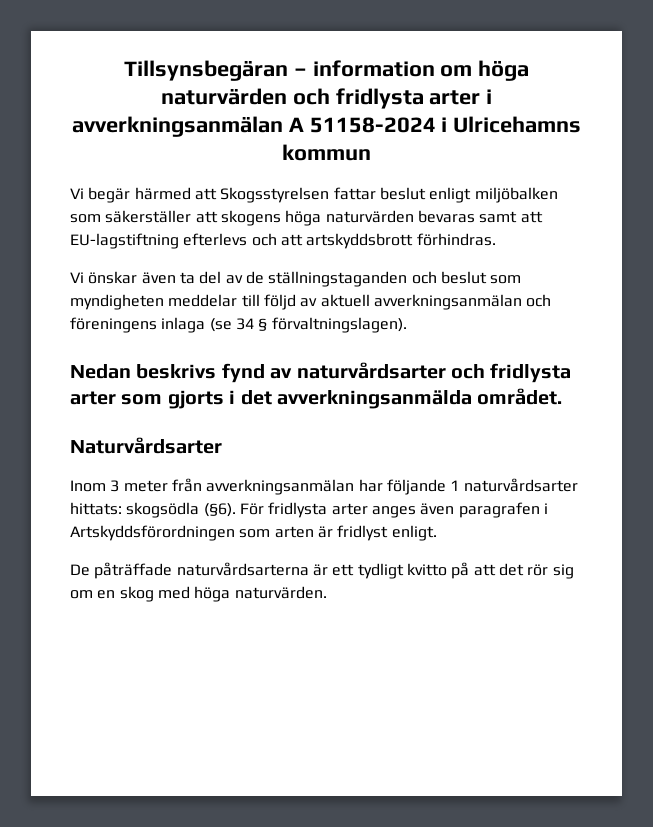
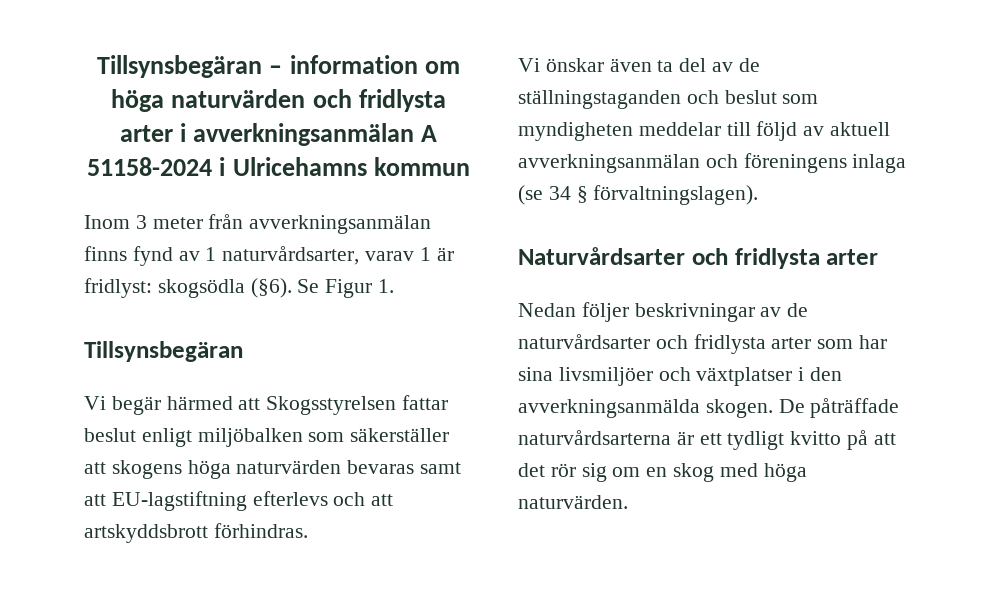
(371, 152) none -> [84,214,432,234] [84,246,454,266] [84,278,395,298] [84,341,243,362] // Inom 3 meter från avverkningsanmälan finns fynd av 1 naturvårdsarter, varav 1 är fridlyst: skogsödla (§6). Se Figur 1. // Tillsynsbegäran
[70,363,293,383] Nedan beskrivs fynd av -> [518,247,879,269] [518,302,809,322] Naturvårdsarter och fridlysta arter // Nedan följer beskrivningar av de
[167,388,563,409] [70,437,222,454] [70,478,578,495] [70,502,548,518] [70,525,437,541] gjorts i det avverkningsanmälda området. // Naturvårdsarter // Inom 3 meter från avverkningsanmälan har följande 1 naturvårdsarter hittats: skogsödla (§6). För fridlysta arter anges även paragrafen i Artskyddsförordningen som arten är fridlyst enligt. // -> [859,335,888,349] [518,367,843,386] [518,399,773,418] har sina livsmiljöer och växtplatser i den avverkningsanmälda skogen.

